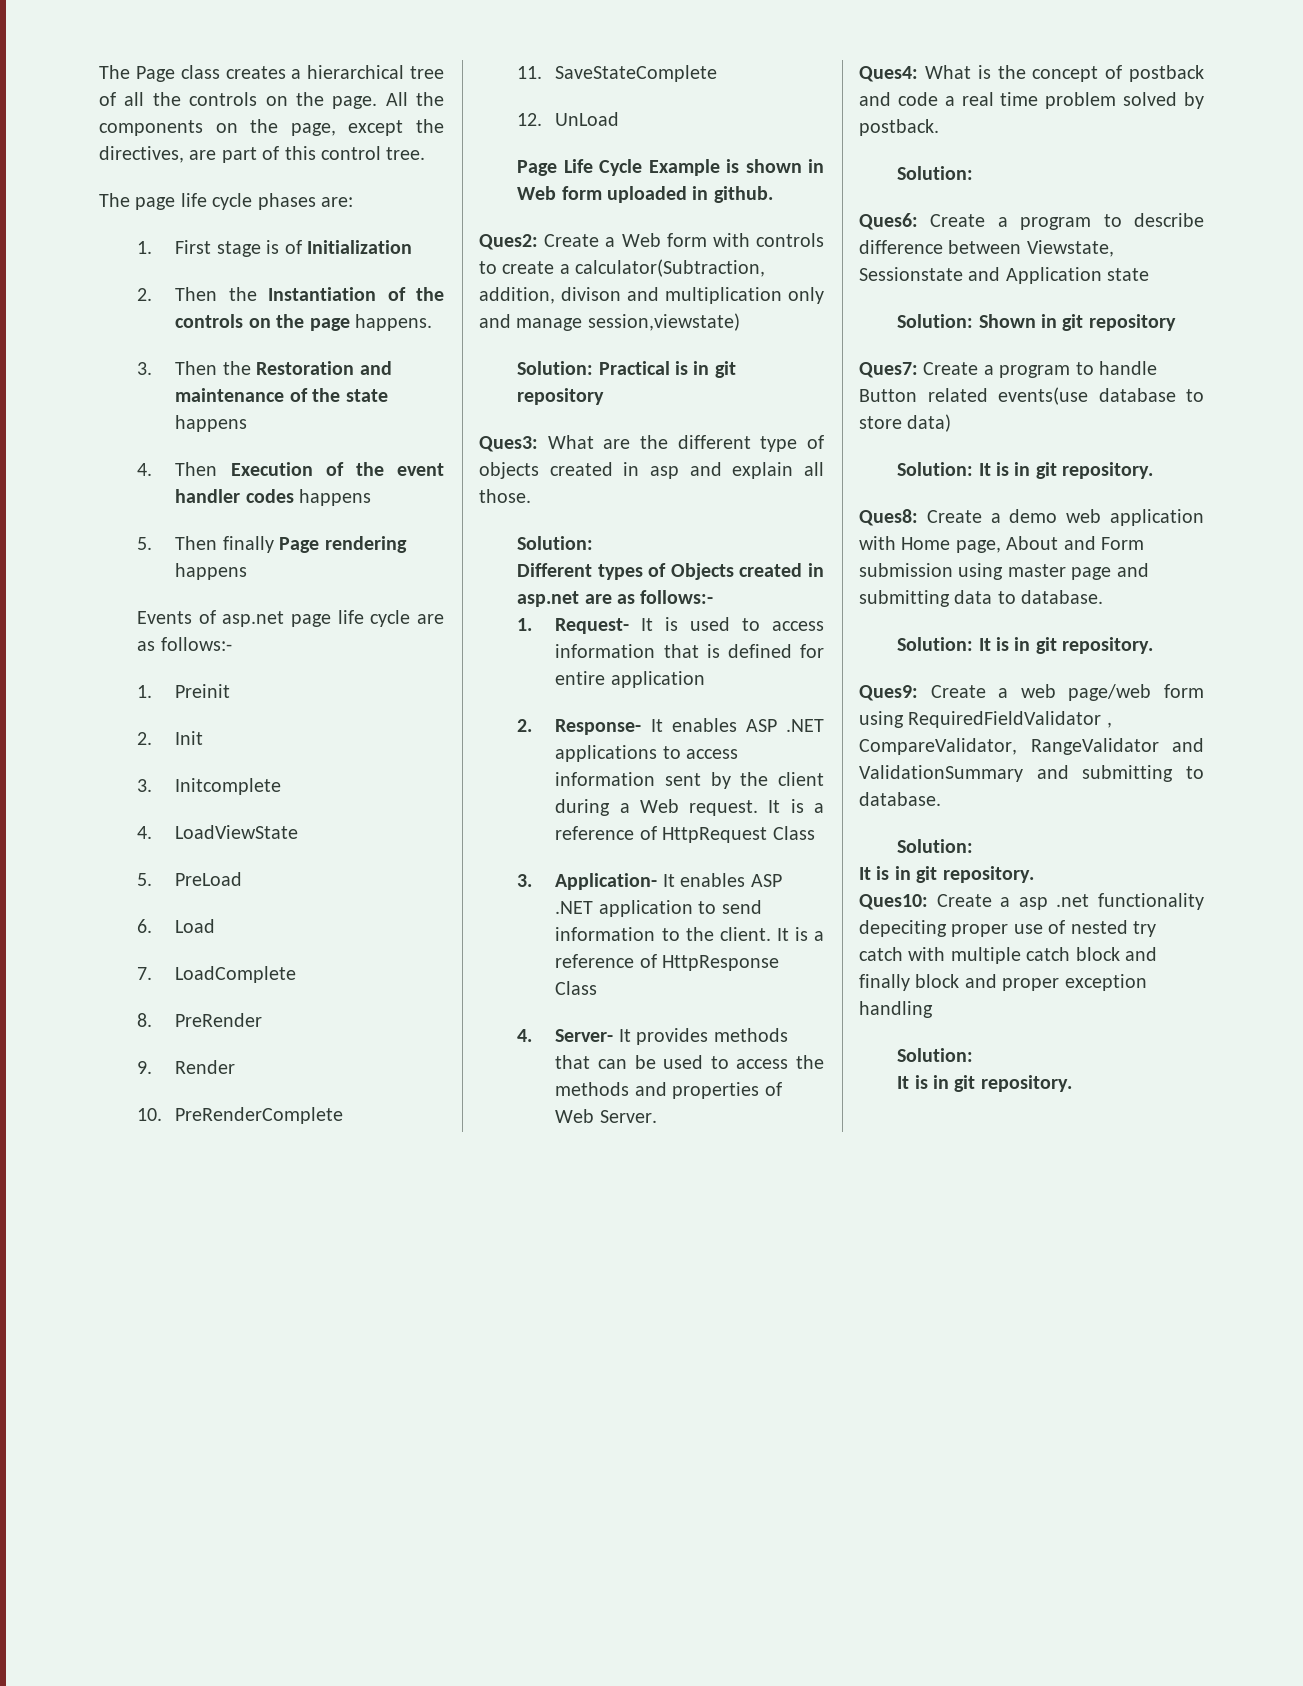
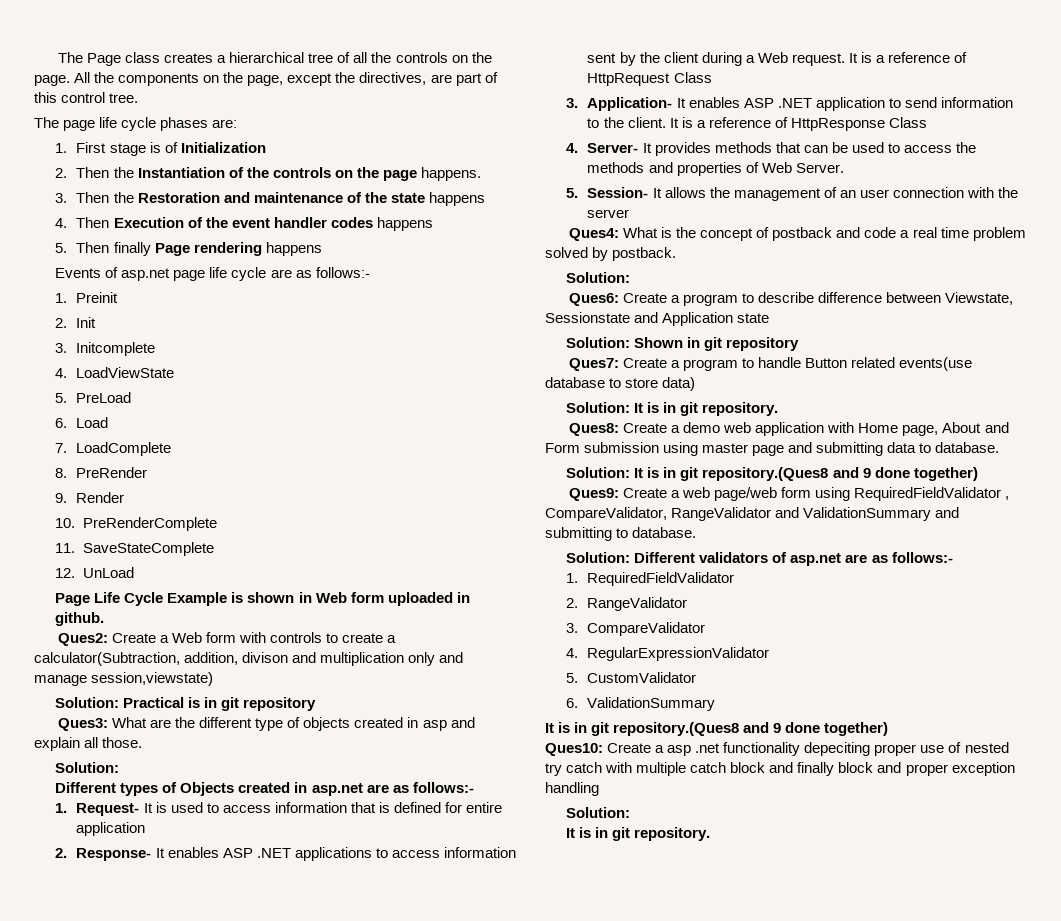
(657, 1116) none -> [566,187,1018,201] [587,209,630,218] // 5. Session- It allows the management of an user connection with the server
[1062,637,1154,654] repository. -> [702,467,978,481] repository.(Ques8 and 9 done together)
[859,866,1034,883] // It is in git repository. -> [634,552,953,566] [566,572,735,586] [566,597,688,611] [566,622,706,636] [566,647,770,661] [566,672,697,683] [566,697,716,711] [545,722,889,736] Different validators of asp.net are as follows:- // 1. RequiredFieldValidator // 2. RangeValidator // 3. CompareValidator // 4. RegularExpressionValidator // 5. CustomValidator // 6. ValidationSummary // It is in git repository.(Ques8 and 9 done together)

